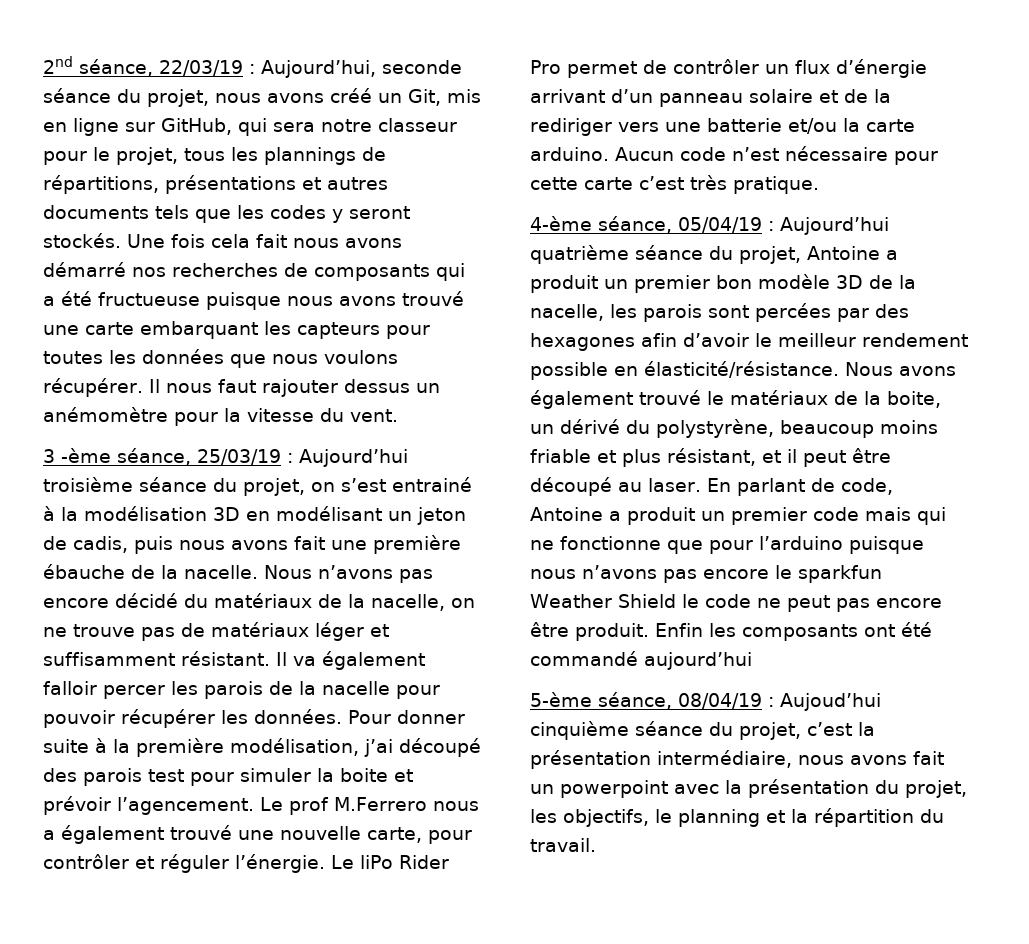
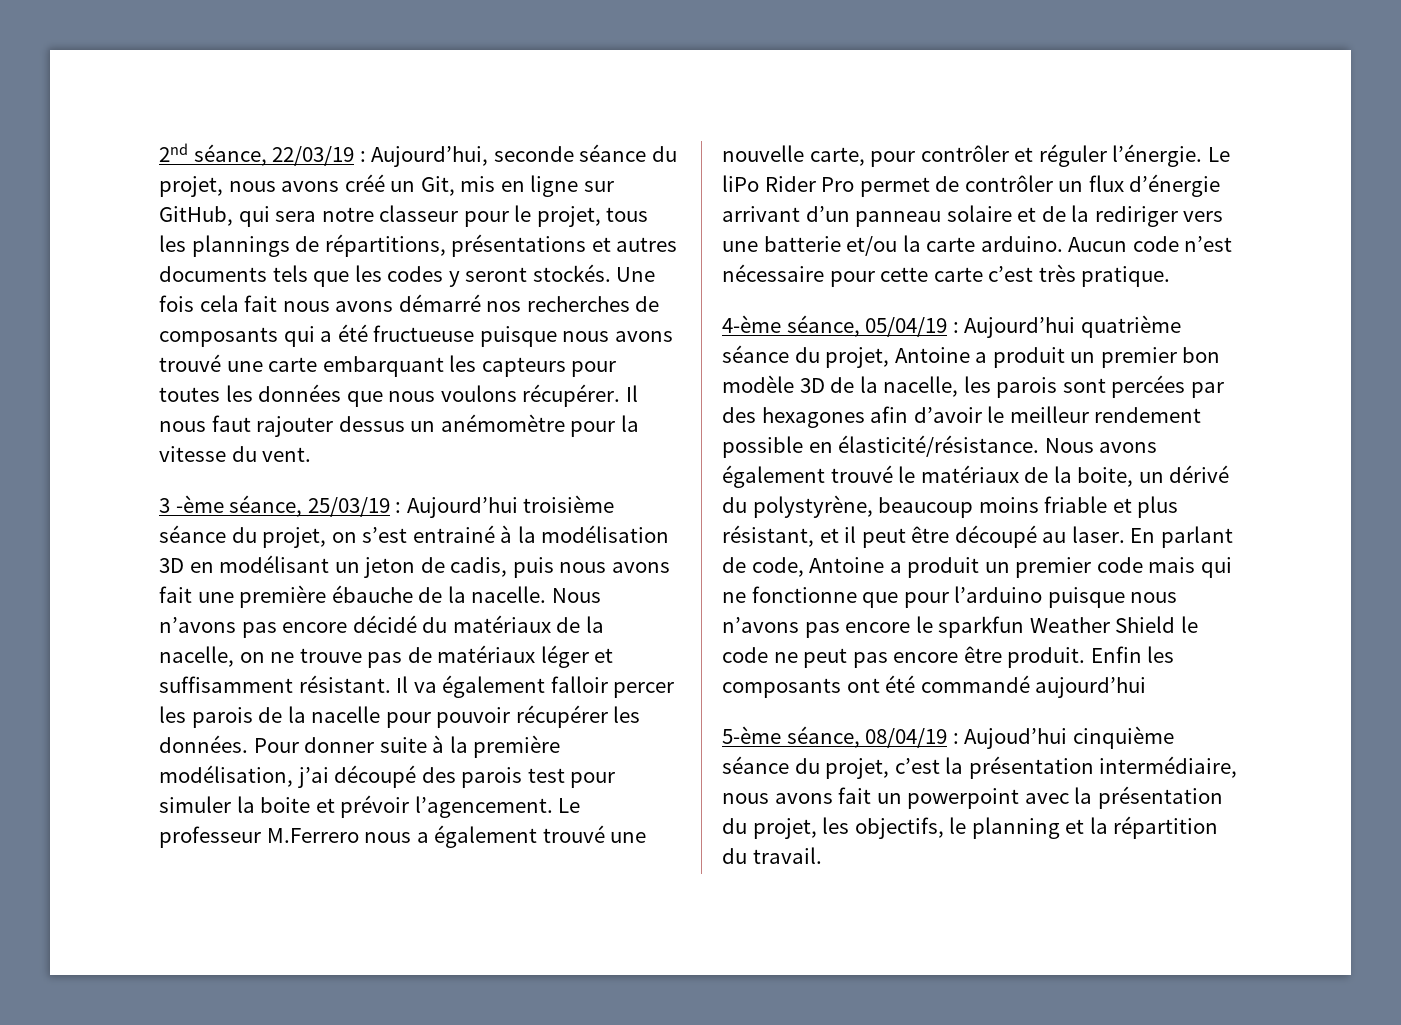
[289,797,329,815] prof -> [159,826,261,848] professeur

